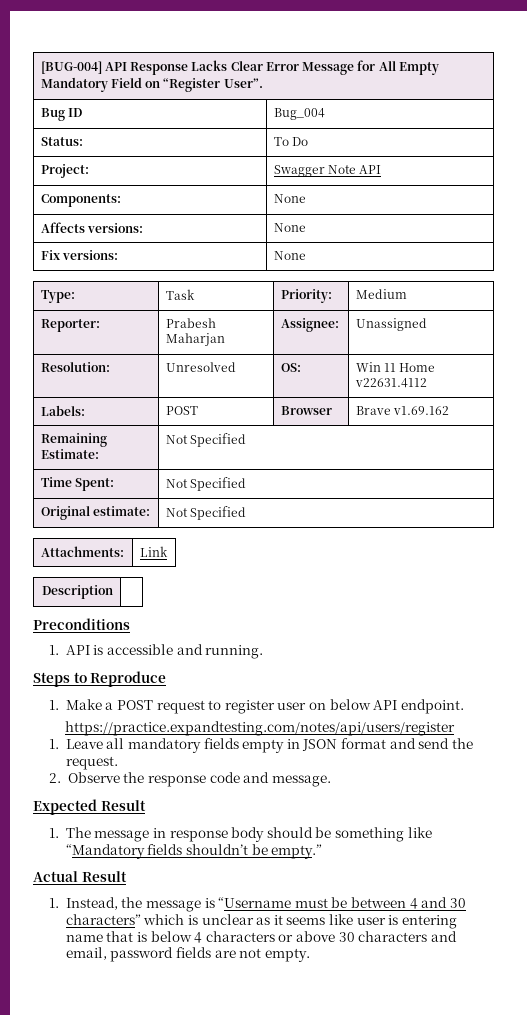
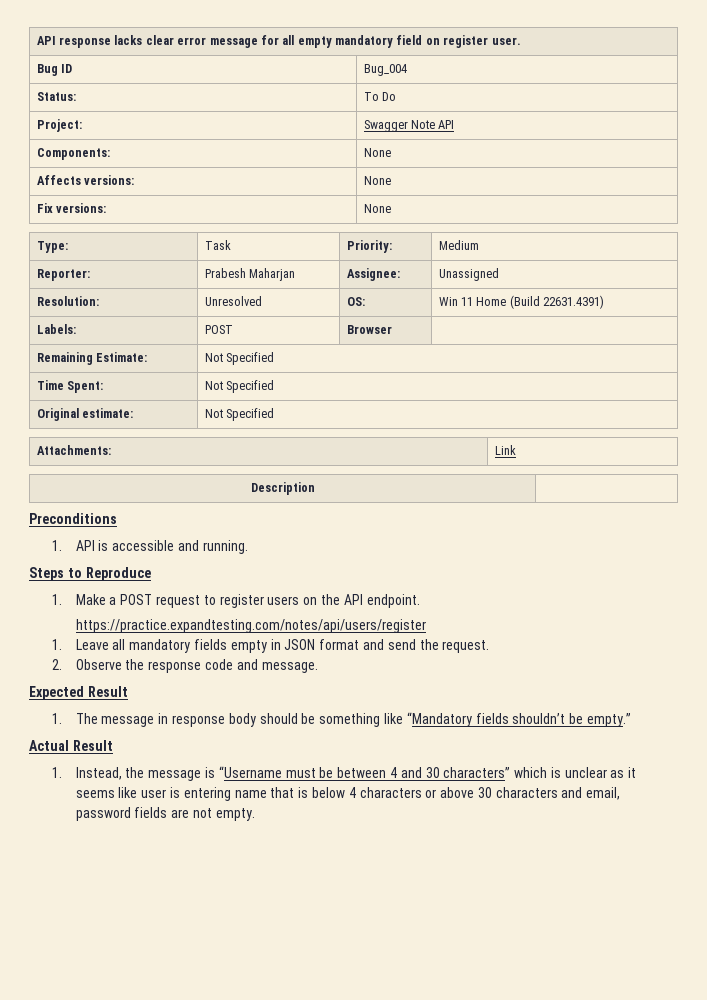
[40,60,439,75] [40,77,263,92] [BUG-004] API Response Lacks Clear Error Message for All Empty Mandatory Field on “Register User”. -> [36,35,521,48] API response lacks clear error message for all empty mandatory field on register user.
[354,378,427,388] v22631.4112 -> [509,295,605,309] (Build 22631.4391)
[355,406,449,415] Brave v1.69.162 -> (392, 329) none
[277,699,371,710] user on below -> [267,594,340,605] users on the

